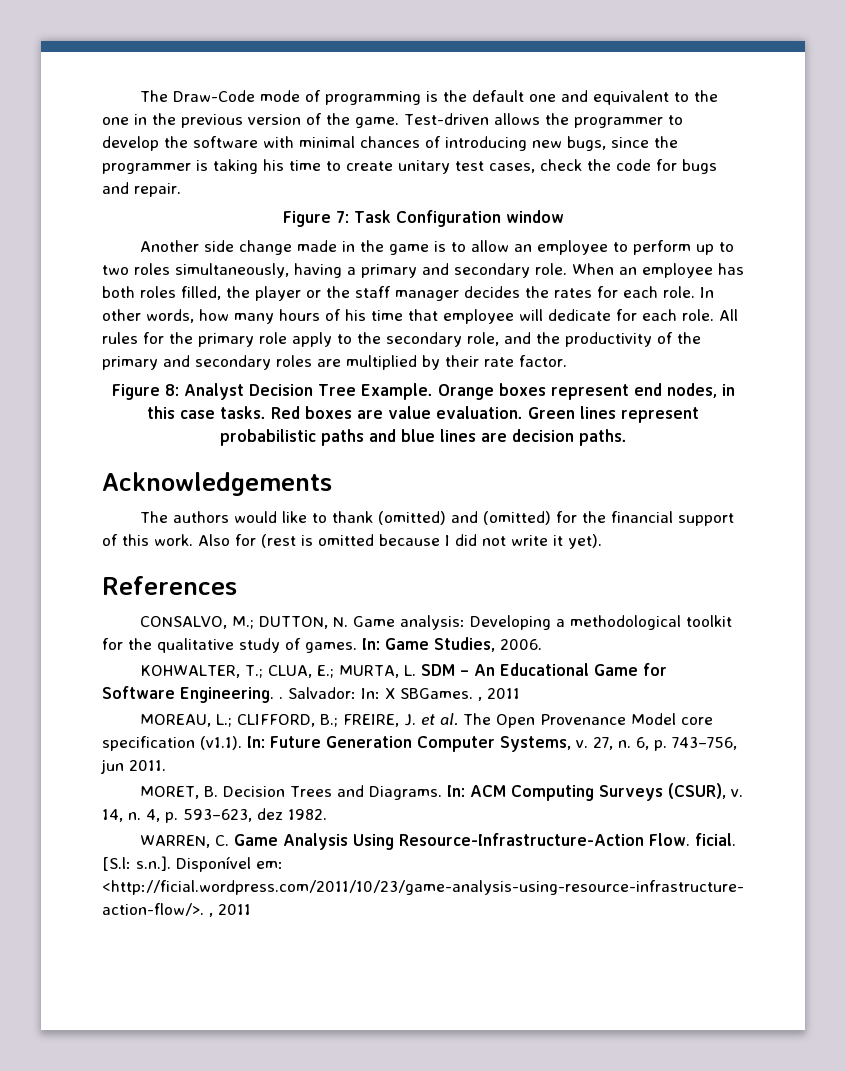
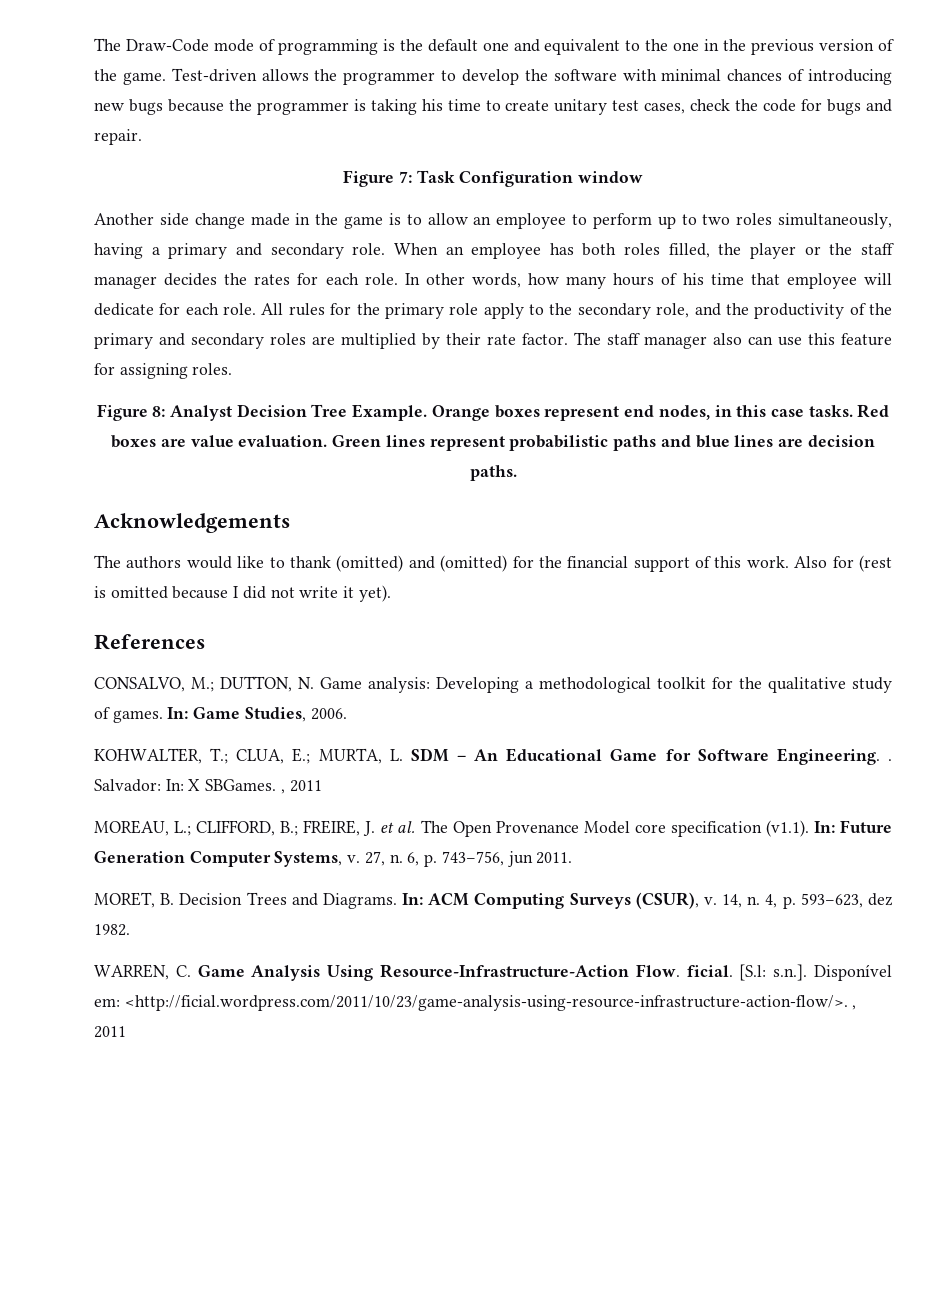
[567,136,649,151] bugs, since -> [128,99,224,115] bugs because
(567, 361) none -> [574,332,892,349] [94,363,233,379] The staff manager also can use this feature for assigning roles.

